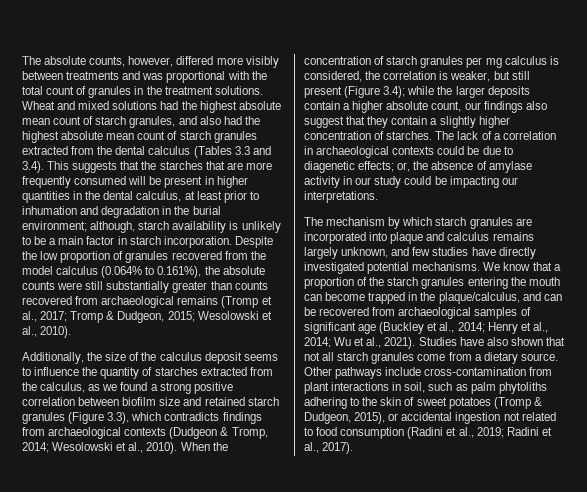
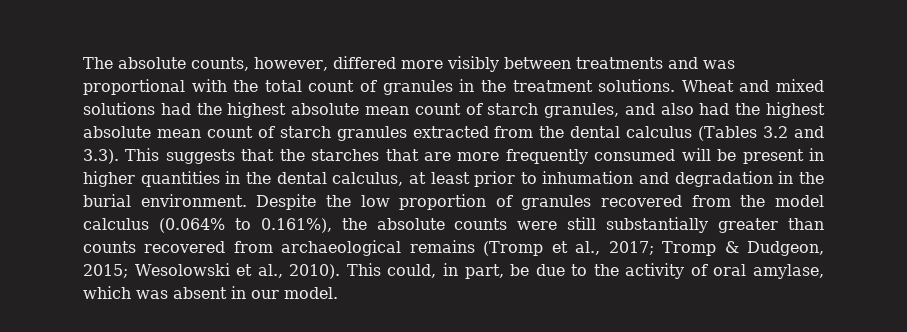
[234,146,271,155] [22,161,44,173] 3.3 and 3.4). -> [763,126,824,138] [83,149,119,164] 3.2 and 3.3).
[22,221,281,233] [22,236,232,248] environment; although, starch availability is unlikely to be a main factor in starch incorporation. -> [140,194,247,207] environment.
[22,352,278,364] [22,367,273,379] [22,382,233,394] [22,397,279,406] [22,412,262,424] [22,427,268,439] [22,442,228,454] [304,56,559,68] [304,71,530,82] [304,86,530,98] [304,101,547,113] [304,116,510,128] [304,131,556,140] [304,146,513,158] [304,161,532,173] [304,176,518,188] [304,191,378,203] [304,217,532,229] [304,232,534,244] [304,247,536,259] [304,262,561,274] [304,277,560,289] [304,292,562,304] [304,307,531,319] [304,322,548,334] [304,337,565,349] [304,352,558,364] [304,367,553,379] [304,382,547,394] [304,397,542,409] [304,412,556,424] [304,427,552,439] [304,442,354,454] // Additionally, the size of the calculus deposit seems to influence the quantity of starches extracted from the calculus, as we found a strong positive correlation between biofilm size and retained starch granules (Figure 3.3), which contradicts findings from archaeological contexts (Dudgeon & Tromp, 2014; Wesolowski et al., 2010). When the concentration of starch granules per mg calculus is considered, the correlation is weaker, but still present (Figure 3.4); while the larger deposits contain a higher absolute count, our findings also suggest that they contain a slightly higher concentration of starches. The lack of a correlation in archaeological contexts could be due to diagenetic effects; or, the absence of amylase activity in our study could be impacting our interpretations. // The mechanism by which starch granules are incorporated into plaque and calculus remains largely unknown, and few studies have directly investigated potential mechanisms. We know that a proportion of the starch granules entering the mouth can become trapped in the plaque/calculus, and can be recovered from archaeological samples of significant age (Buckley et al., 2014; Henry et al., 2014; Wu et al., 2021). Studies have also shown that not all starch granules come from a dietary source. Other pathways include cross-contamination from plant interactions in soil, such as palm phytoliths adhering to the skin of sweet potatoes (Tromp & Dudgeon, 2015), or accidental ingestion not related to food consumption (Radini et al., 2019; Radini et al., 2017). -> [346,263,824,279] [83,286,338,299] This could, in part, be due to the activity of oral amylase, which was absent in our model.

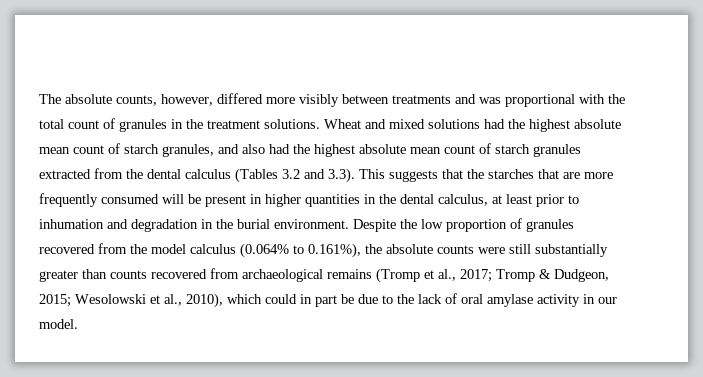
[289,263,504,279] 2010). This could, in part, -> [186,293,337,308] 2010), which could in part
[625,263,685,279] activity -> [418,294,442,304] lack
[753,264,824,279] [83,286,227,299] amylase, which was absent -> [487,294,580,307] amylase activity

